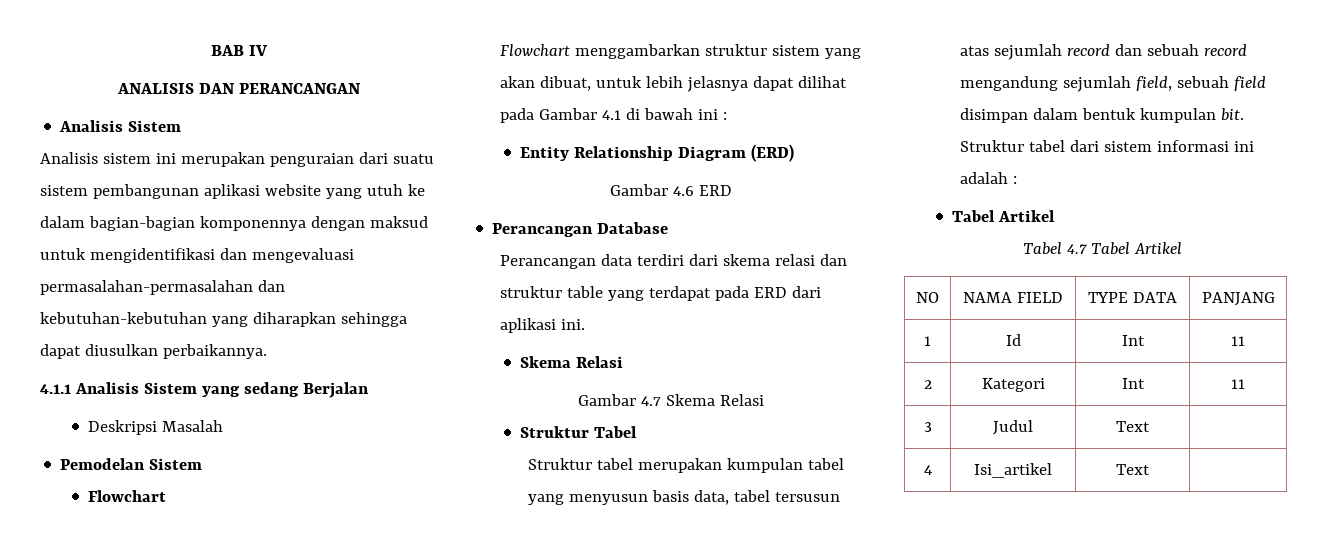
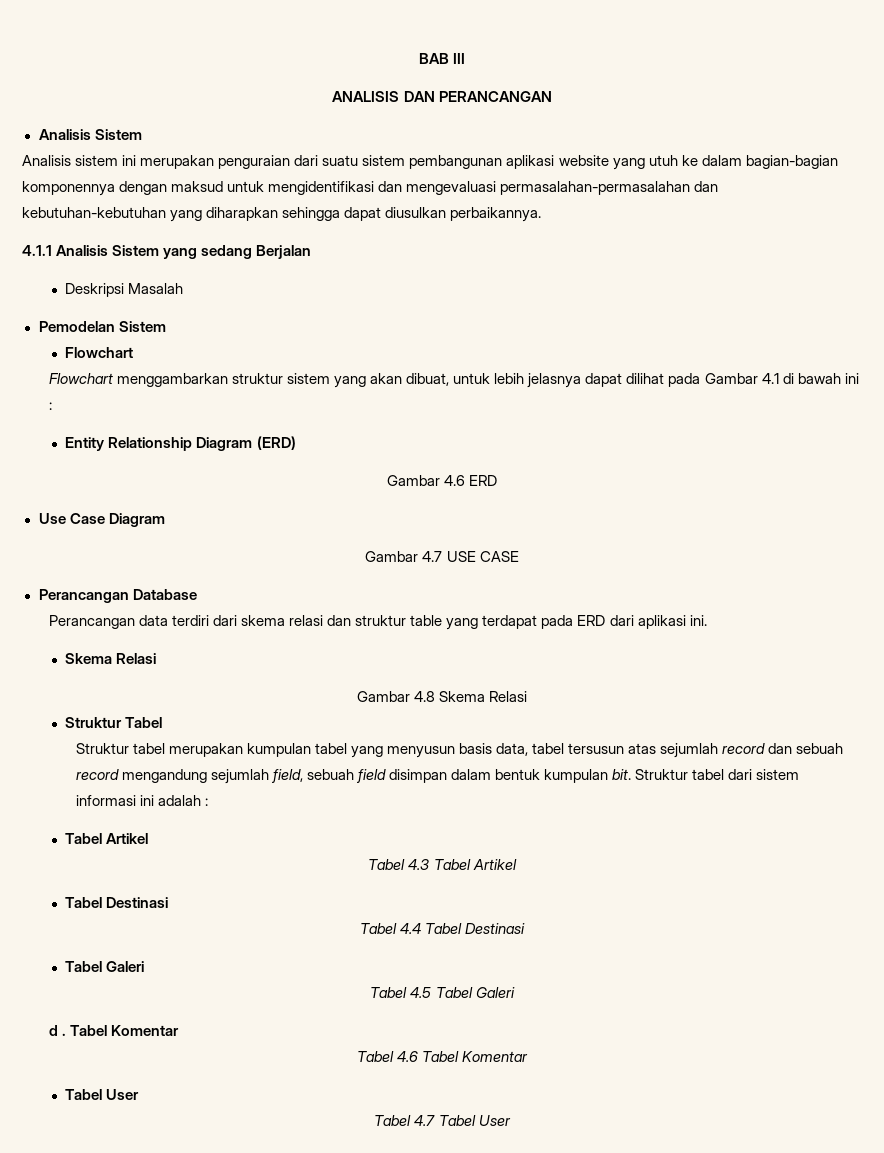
[248,45,268,56] IV -> [453,53,466,64] III
(732, 190) none -> [38,513,165,527] [365,551,519,562] // Use Case Diagram // Gambar 4.7 USE CASE
[640,396,661,406] 4.7 -> [413,691,435,702] 4.8
[1067,242,1182,255] [916,292,939,303] [963,292,1063,303] [1088,292,1177,303] [1201,292,1275,306] [924,336,931,346] [1005,334,1021,346] [1121,335,1145,346] [1231,336,1245,346] [923,380,932,389] [981,378,1045,392] [1121,378,1145,389] [1231,379,1245,389] [923,422,932,432] [993,420,1033,435] [1116,421,1150,432] [923,465,932,475] [974,463,1052,478] [1116,464,1150,475] 4.7 Tabel Artikel // NO | NAMA FIELD | TYPE DATA | PANJANG // 1 | Id | Int | 11 // 2 | Kategori | Int | 11 // 3 | Judul | Text | // 4 | Isi_artikel | Text | -> [408,859,517,870] [65,897,169,908] [359,923,526,934] [65,961,145,972] [370,987,515,998] [48,1025,180,1036] [356,1051,529,1062] [65,1089,140,1100] [374,1115,511,1126] 4.3 Tabel Artikel // Tabel Destinasi // Tabel 4.4 Tabel Destinasi // Tabel Galeri // Tabel 4.5 Tabel Galeri // d . Tabel Komentar // Tabel 4.6 Tabel Komentar // Tabel User // Tabel 4.7 Tabel User

